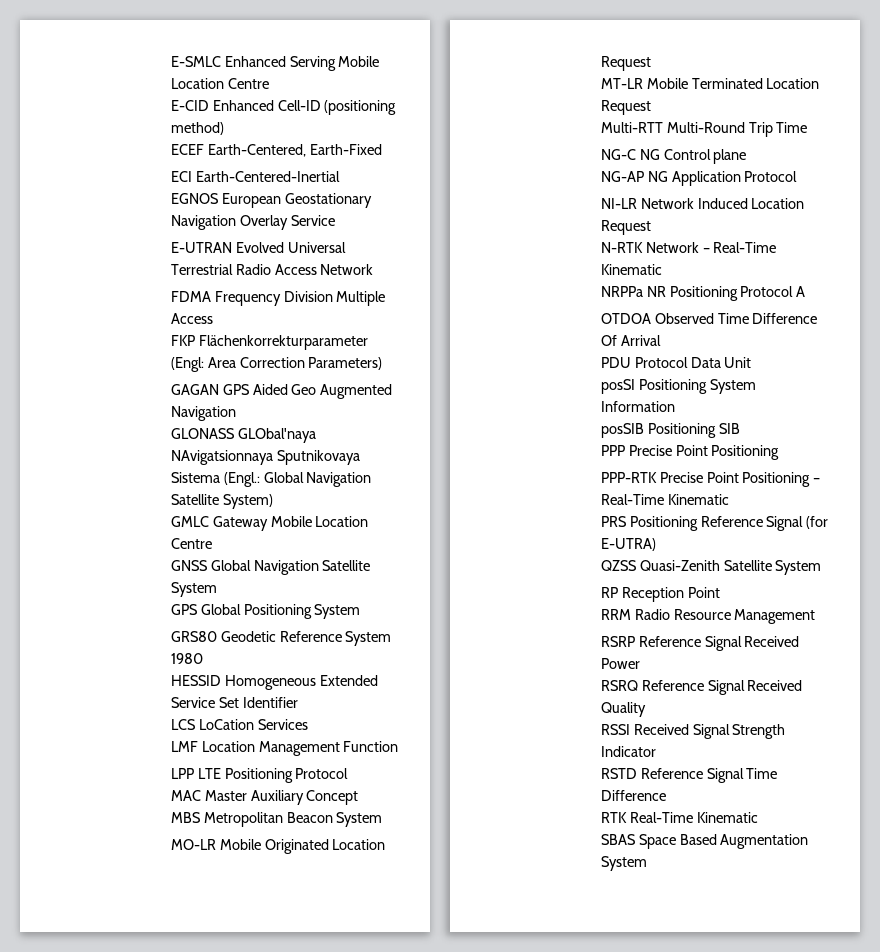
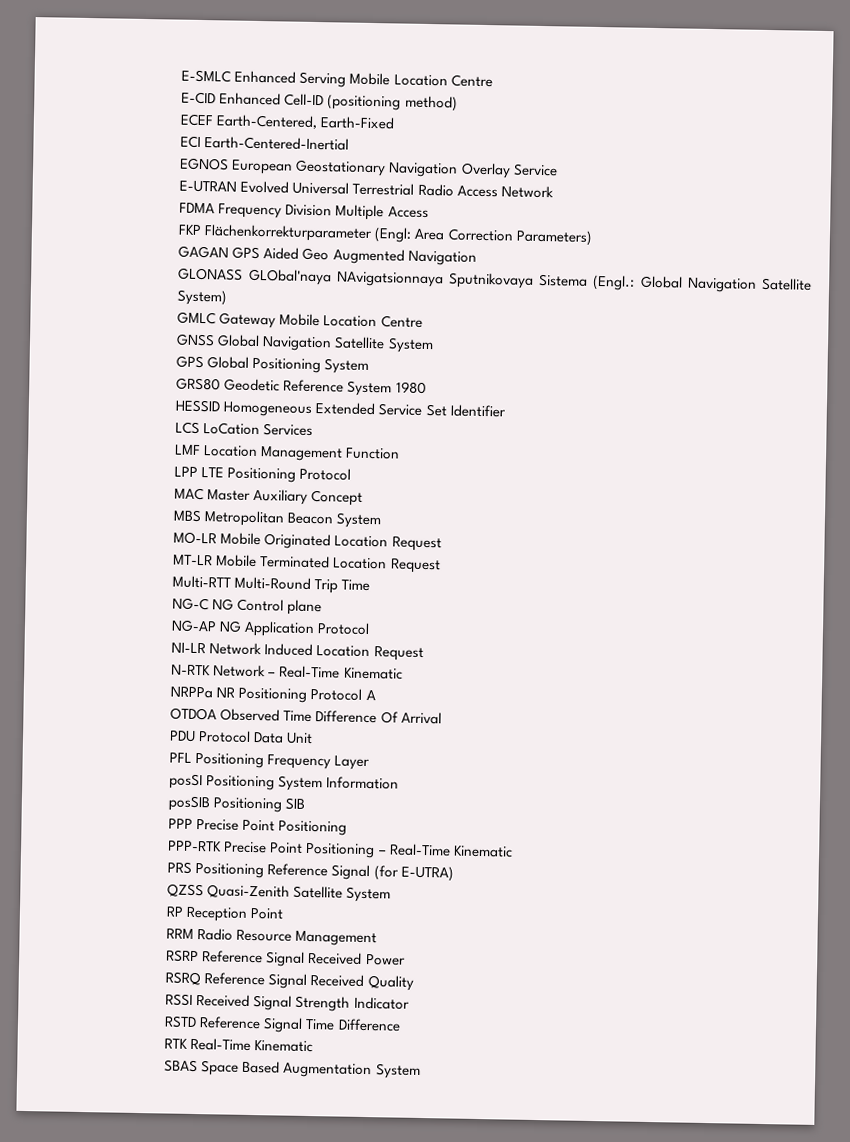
(752, 362) none -> [169,752,371,771] // PFL Positioning Frequency Layer

